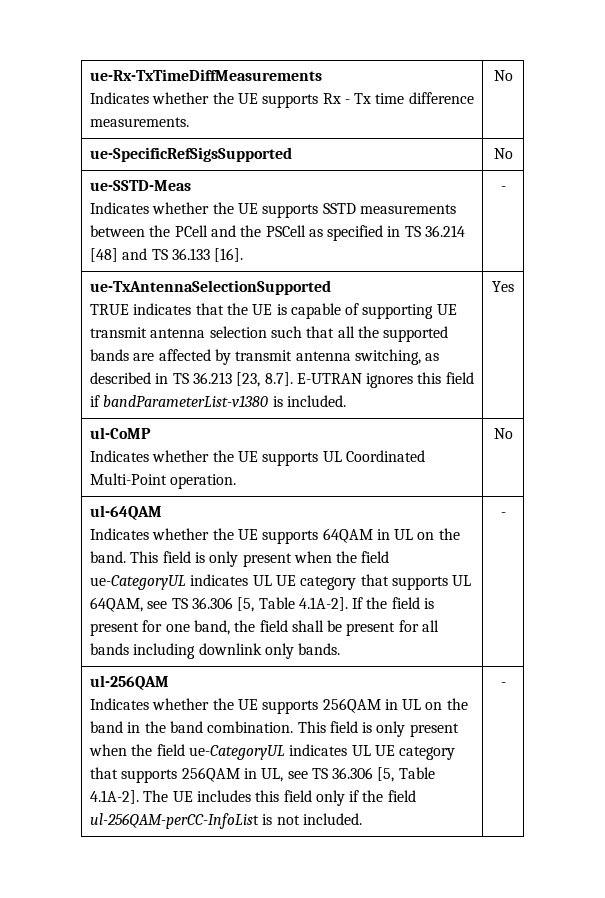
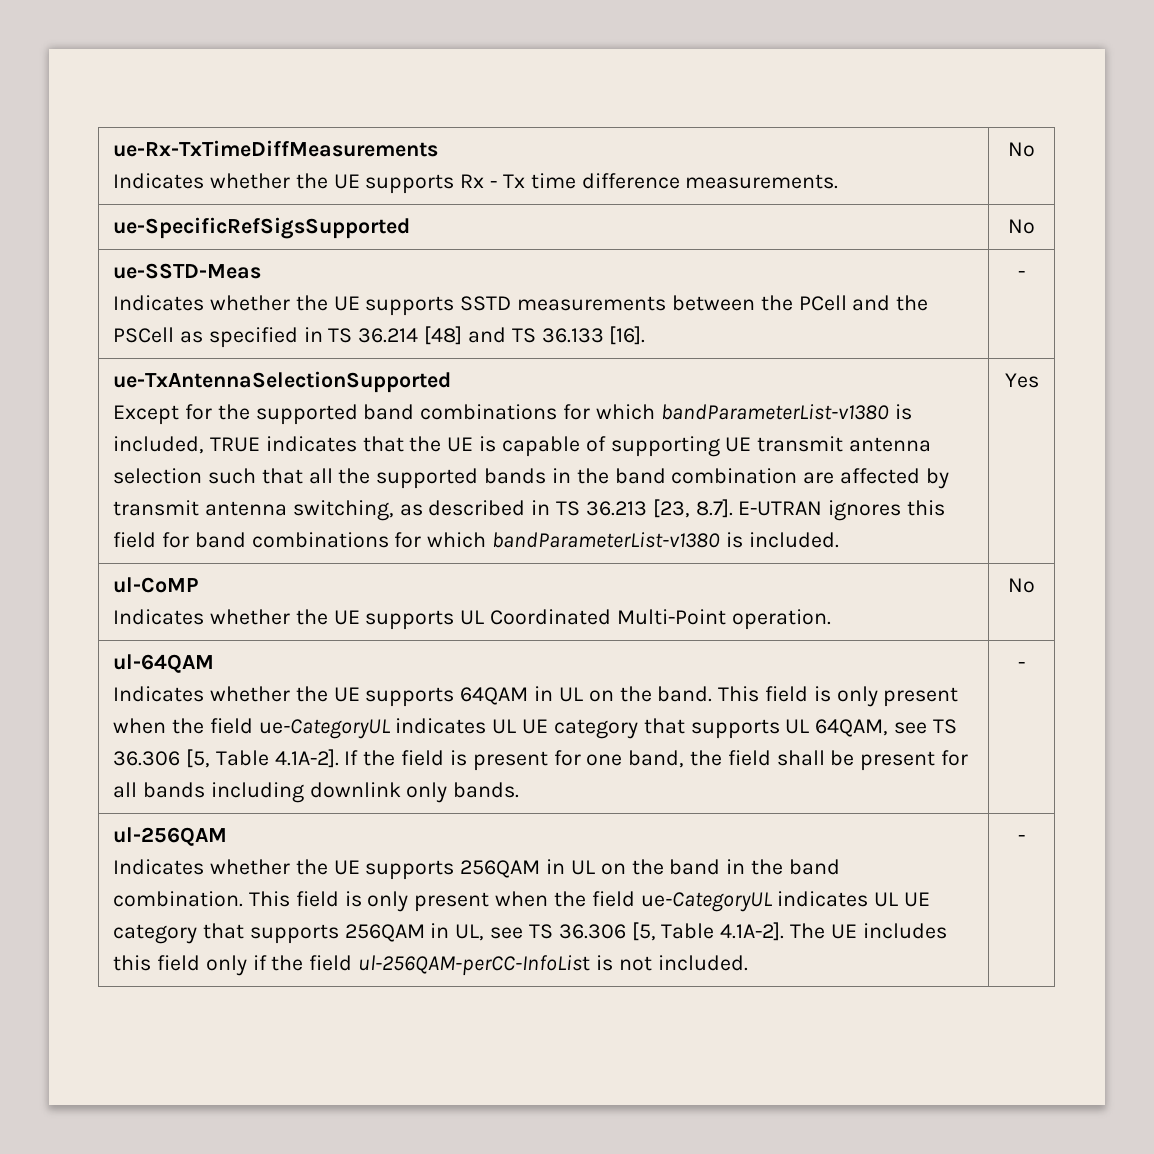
(331, 287) none -> [113,404,912,425] [113,436,205,454] Except for the supported band combinations for which bandParameterList-v1380 is included,
(129, 355) none -> [551,468,798,484] in the band combination
[89,395,100,407] if -> [162,532,487,548] for band combinations for which

